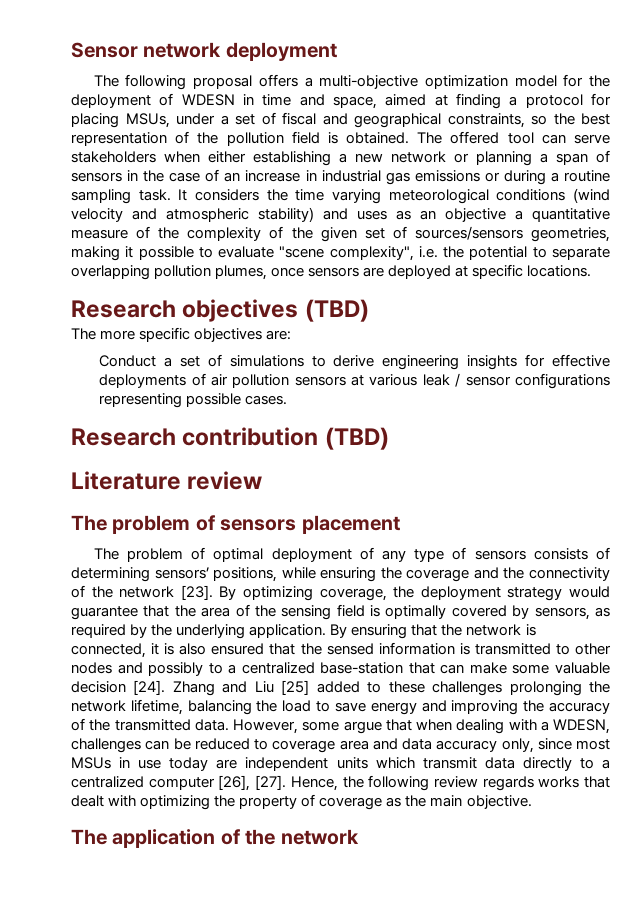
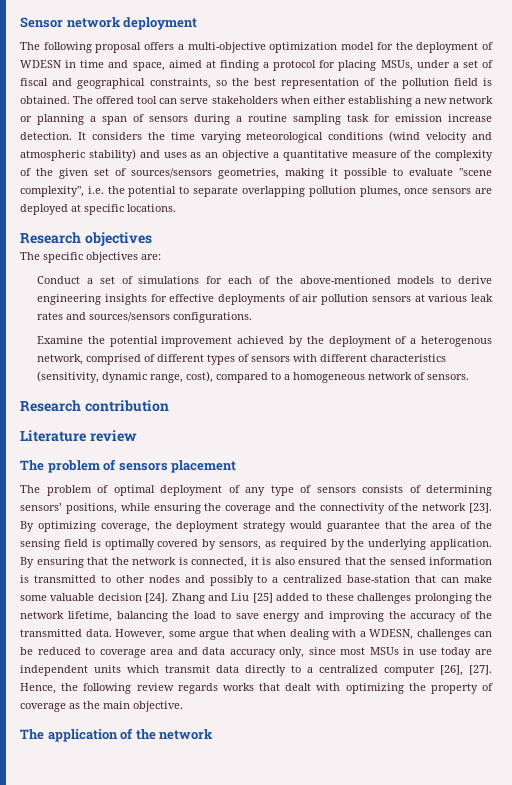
[127,169,610,185] [71,189,171,204] in the case of an increase in industrial gas emissions or during a routine sampling task. -> [194,114,492,125] [20,132,72,140] during a routine sampling task for emission increase detection.
[304,299,369,322] [71,328,136,340] (TBD) // The more -> [20,252,40,260] // The
(304, 361) none -> [206,276,435,284] for each of the above-mentioned models
[455,373,610,389] [99,393,288,408] / sensor configurations representing possible cases. -> [37,312,253,323] [37,336,493,347] [37,354,447,365] [37,371,470,383] rates and sources/sensors configurations. // Examine the potential improvement achieved by the deployment of a heterogenous network, comprised of different types of sensors with different characteristics (sensitivity, dynamic range, cost), compared to a homogeneous network of sensors.
[324,427,389,450] (TBD) -> (169, 406) none

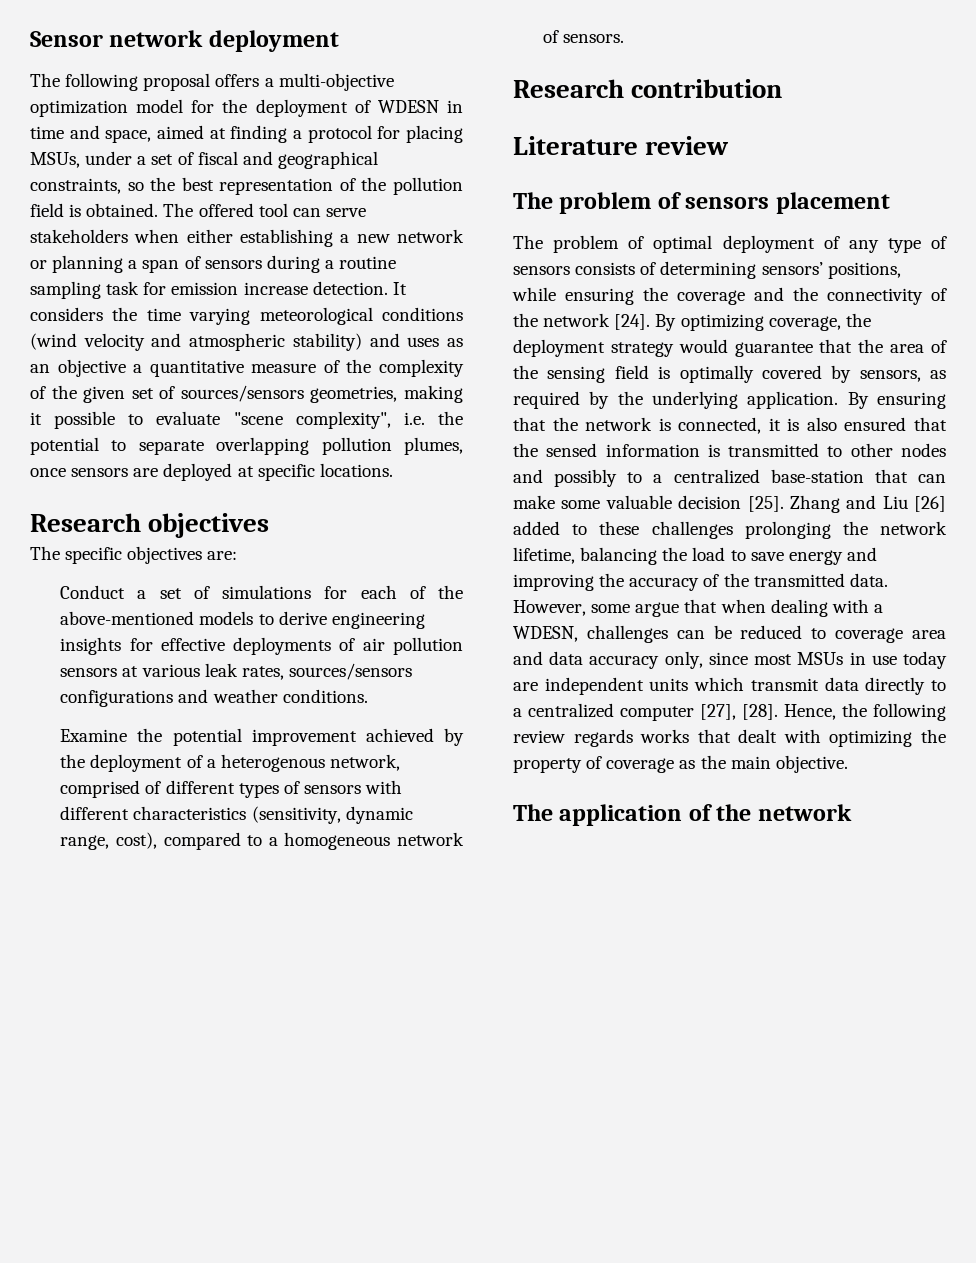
[37,312,253,323] rates and sources/sensors configurations. -> [241,663,412,680] [60,689,368,707] rates, sources/sensors configurations and weather conditions.
[468,503,492,513] [23]. -> [614,314,651,330] [24].
[145,593,169,603] [24]. -> [747,496,784,512] [25].
[252,593,273,603] [25] -> [914,496,946,512] [26]
[440,665,492,676] [26], [27]. -> [700,704,778,720] [27], [28].

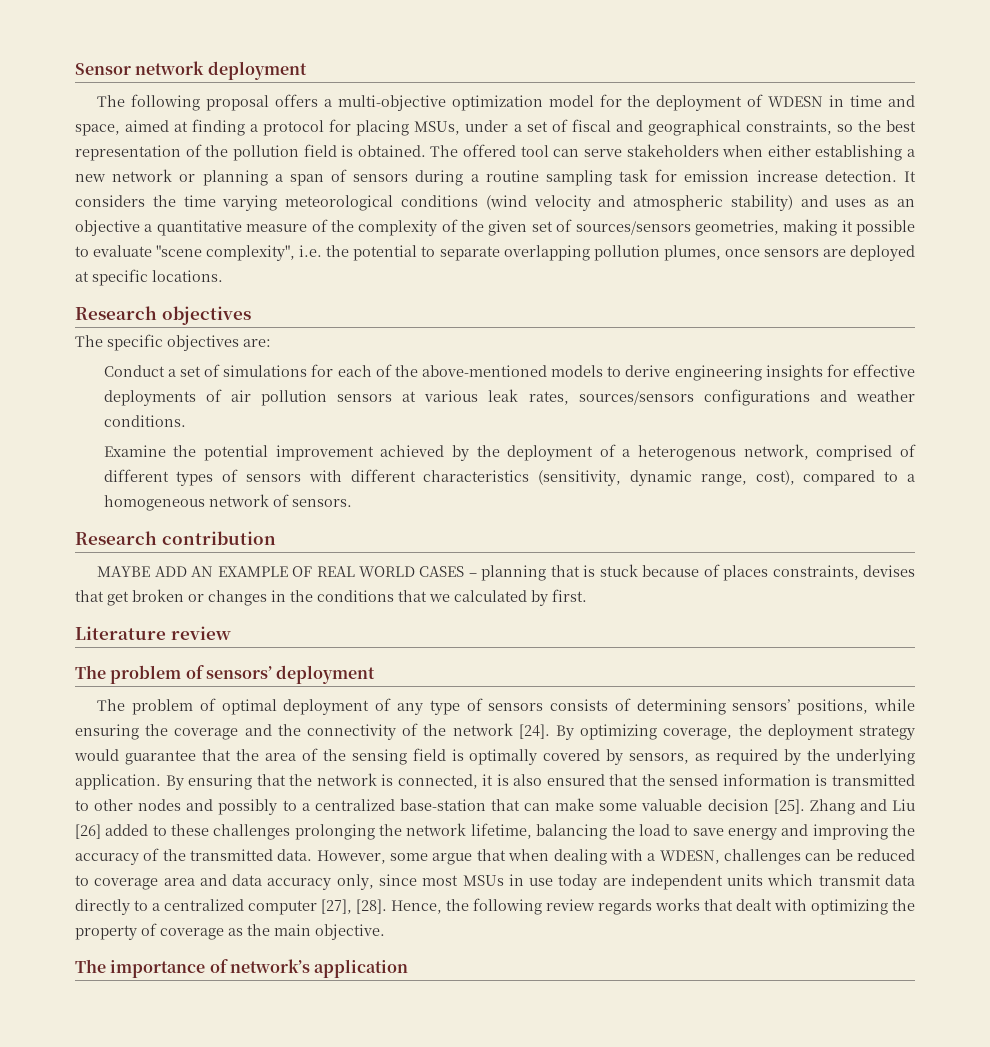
(783, 88) none -> [97,564,916,581] [75,589,587,606] // MAYBE ADD AN EXAMPLE OF REAL WORLD CASES – planning that is stuck because of places constraints, devises that get broken or changes in the conditions that we calculated by first.
[685,192,890,214] sensors placement -> [205,665,376,684] sensors’ deployment
[559,804,852,826] application of the network -> [110,959,409,978] importance of network’s application

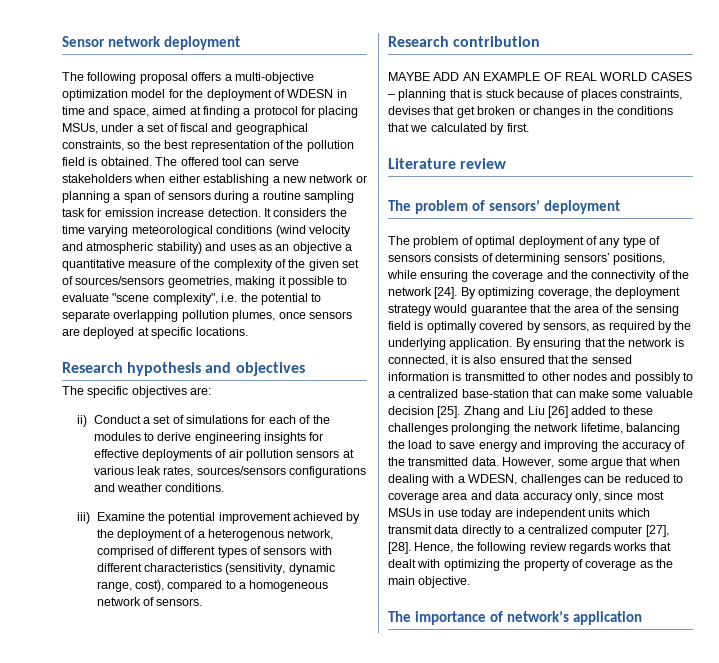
(157, 313) none -> [127,362,232,376] hypothesis and
(271, 343) none -> [77,415,88,427] ii)
[421,365,604,377] above-mentioned models -> [93,432,141,441] modules
(186, 421) none -> [77,512,91,524] iii)

